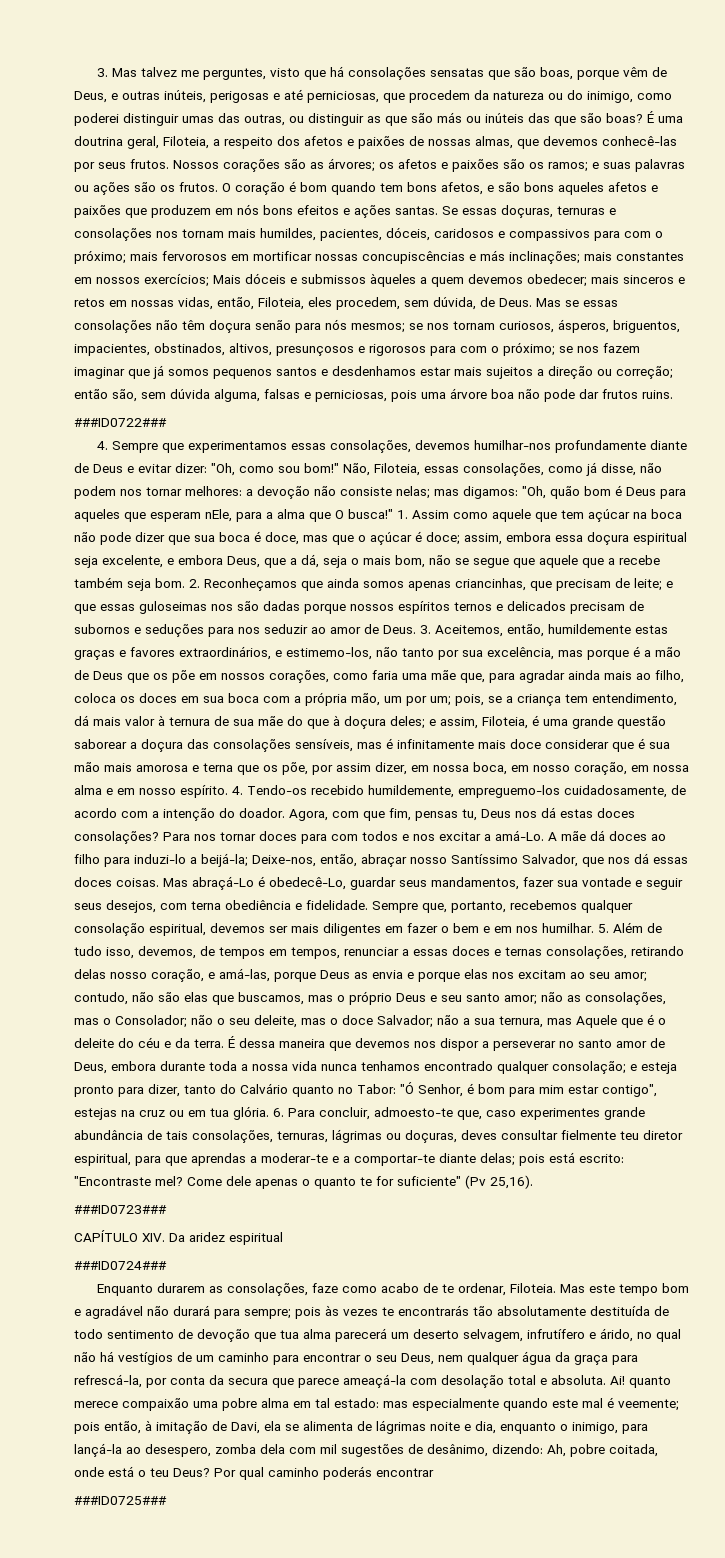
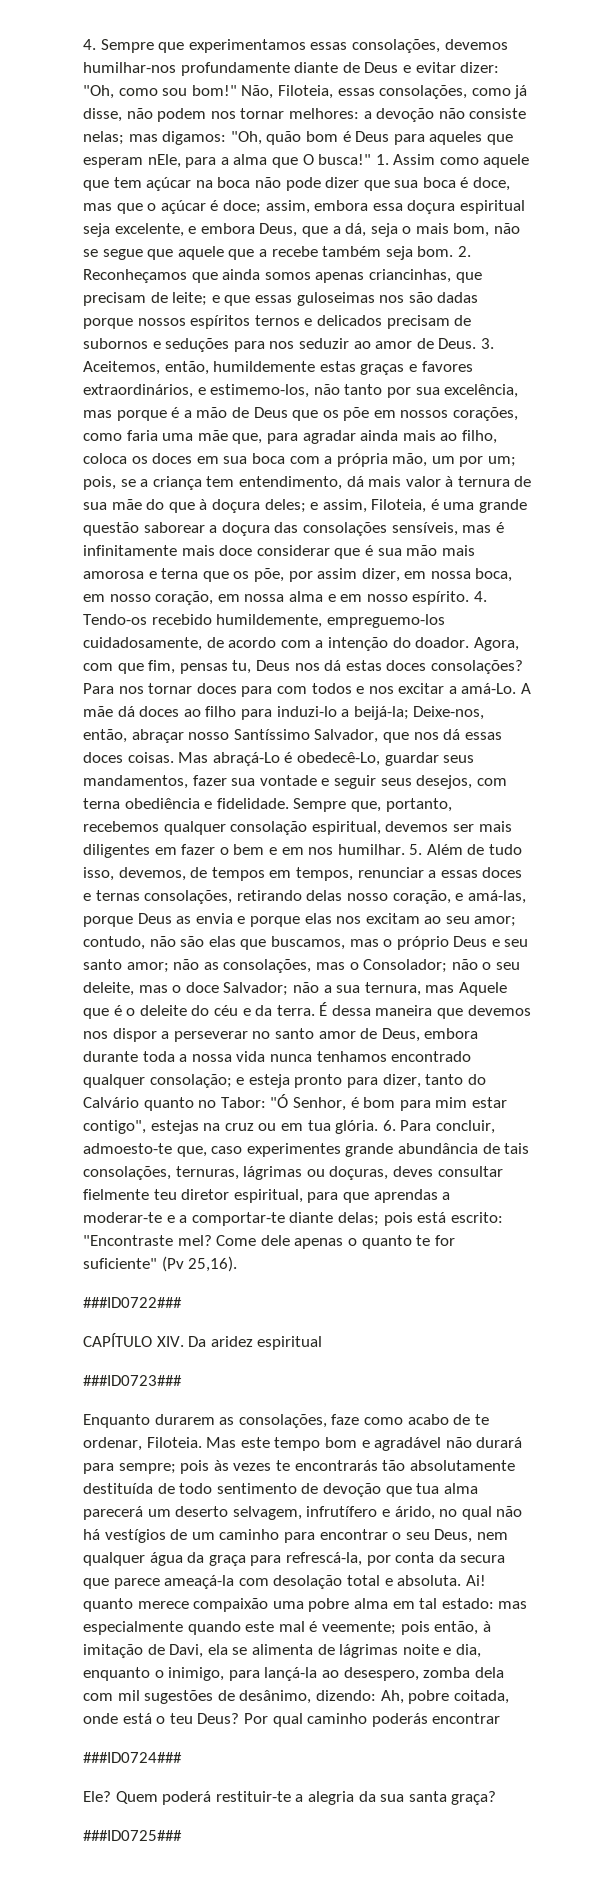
[96,66,667,80] [74,89,672,103] [74,111,683,126] [74,136,677,149] [74,158,685,172] [74,181,658,195] [74,204,616,218] [74,227,663,241] [74,250,684,264] [74,273,685,287] [74,297,618,310] [74,319,680,333] [74,342,640,356] [74,365,673,379] [74,388,673,402] [74,418,167,427] 3. Mas talvez me perguntes, visto que há consolações sensatas que são boas, porque vêm de Deus, e outras inúteis, perigosas e até perniciosas, que procedem da natureza ou do inimigo, como poderei distinguir umas das outras, ou distinguir as que são más ou inúteis das que são boas? É uma doutrina geral, Filoteia, a respeito dos afetos e paixões de nossas almas, que devemos conhecê-las por seus frutos. Nossos corações são as árvores; os afetos e paixões são os ramos; e suas palavras ou ações são os frutos. O coração é bom quando tem bons afetos, e são bons aqueles afetos e paixões que produzem em nós bons efeitos e ações santas. Se essas doçuras, ternuras e consolações nos tornam mais humildes, pacientes, dóceis, caridosos e compassivos para com o próximo; mais fervorosos em mortificar nossas concupiscências e más inclinações; mais constantes em nossos exercícios; Mais dóceis e submissos àqueles a quem devemos obedecer; mais sinceros e retos em nossas vidas, então, Filoteia, eles procedem, sem dúvida, de Deus. Mas se essas consolações não têm doçura senão para nós mesmos; se nos tornam curiosos, ásperos, briguentos, impacientes, obstinados, altivos, presunçosos e rigorosos para com o próximo; se nos fazem imaginar que já somos pequenos santos e desdenhamos estar mais sujeitos a direção ou correção; então são, sem dúvida alguma, falsas e perniciosas, pois uma árvore boa não pode dar frutos ruins. // ###ID0722### // -> (83, 44) none
[74,1205,167,1214] ###ID0723### -> [83,1297,182,1308] ###ID0722###
[74,1261,167,1270] ###ID0724### -> [83,1375,182,1386] ###ID0723###
(434, 1472) none -> [83,1752,182,1763] [83,1791,497,1805] // ###ID0724### // Ele? Quem poderá restituir-te a alegria da sua santa graça?

